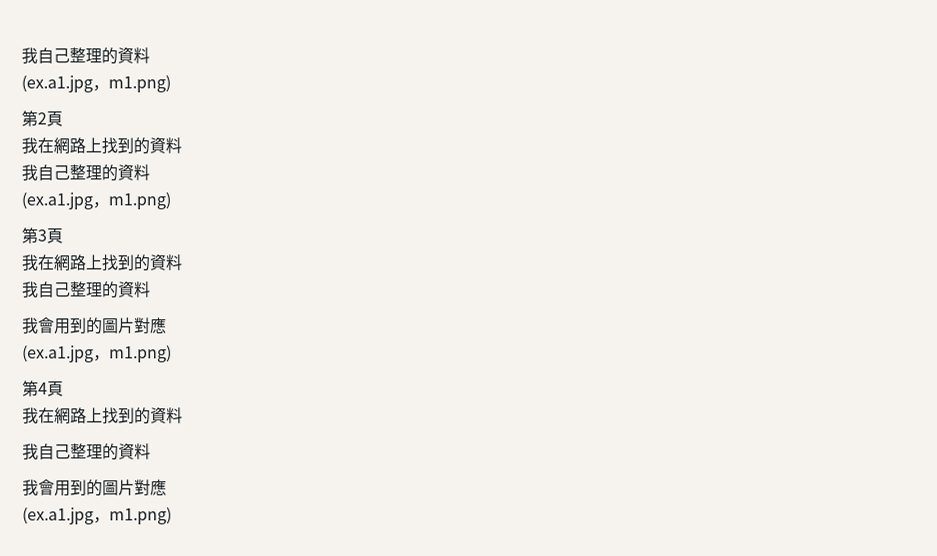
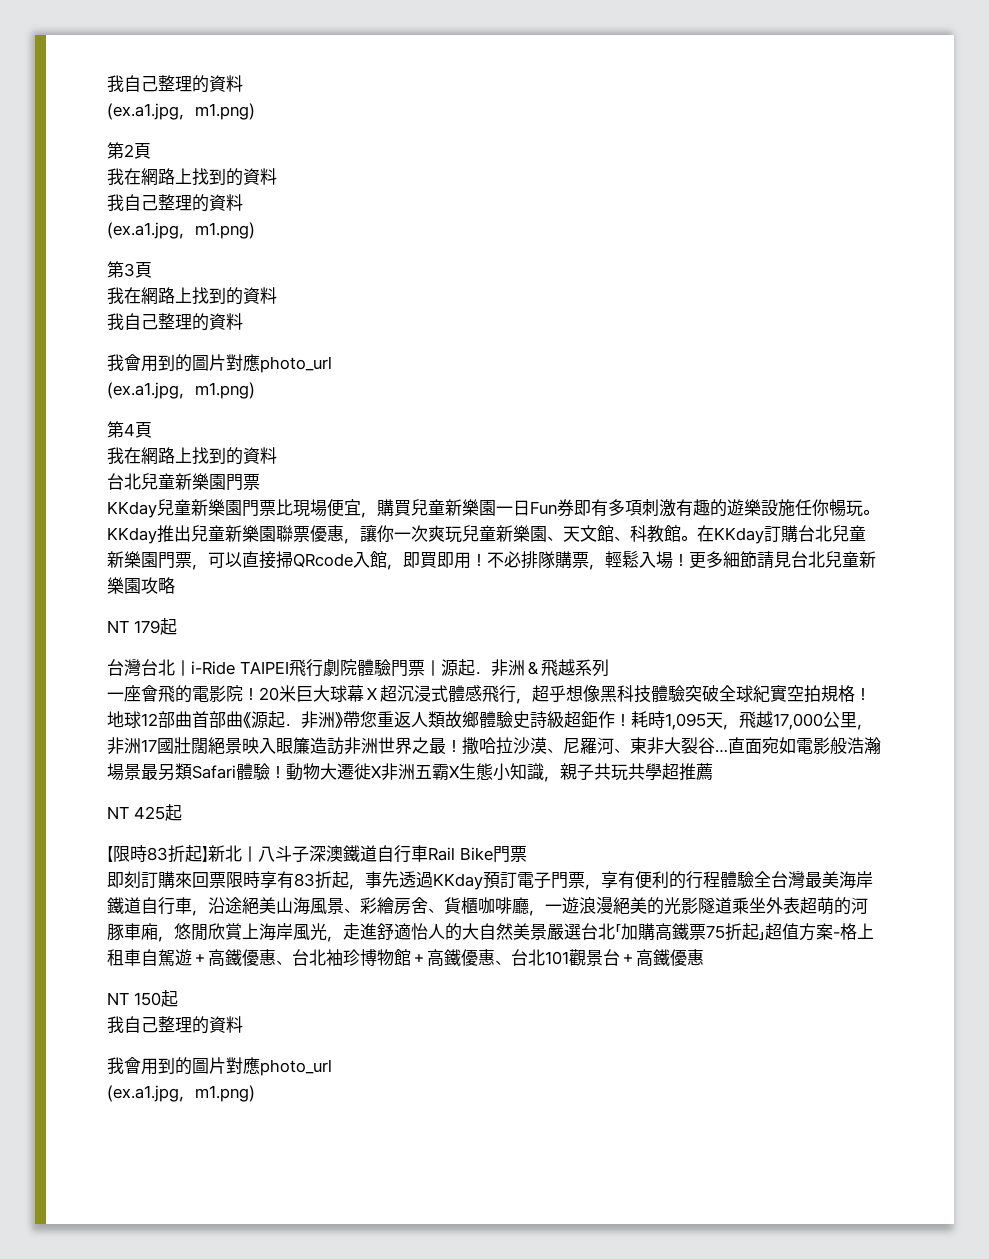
(167, 325) none -> [260,356,332,373] photo_url
[22,443,151,461] [22,479,167,497] // 我自己整理的資料 // 我會用到的圖片對應 -> [107,473,260,491] [107,499,879,518] [107,525,866,544] [107,550,876,570] [107,577,175,594] [107,618,177,635] [107,659,609,677] [107,685,871,704] [107,711,873,730] [107,737,881,755] [107,763,713,782] [107,804,182,821] [107,845,527,863] [107,871,873,890] [107,897,868,916] [107,923,874,942] [107,949,704,967] [107,990,178,1007] [107,1016,243,1034] [107,1057,332,1076] // 台北兒童新樂園門票 // KKday兒童新樂園門票比現場便宜，購買兒童新樂園一日Fun券即有多項刺激有趣的遊樂設施任你暢玩。KKday推出兒童新樂園聯票優惠，讓你一次爽玩兒童新樂園、天文館、科教館。在KKday訂購台北兒童新樂園門票，可以直接掃QRcode入館，即買即用！不必排隊購票，輕鬆入場！更多細節請見台北兒童新樂園攻略 // NT 179起 // 台灣台北｜i-Ride TAIPEI飛行劇院體驗門票｜源起．非洲＆飛越系列 // 一座會飛的電影院！20米巨大球幕Ｘ超沉浸式體感飛行，超乎想像黑科技體驗突破全球紀實空拍規格！地球12部曲首部曲《源起．非洲》帶您重返人類故鄉體驗史詩級超鉅作！耗時1,095天，飛越17,000公里，非洲17國壯闊絕景映入眼簾造訪非洲世界之最！撒哈拉沙漠、尼羅河、東非大裂谷…直面宛如電影般浩瀚場景最另類Safari體驗！動物大遷徙X非洲五霸X生態小知識，親子共玩共學超推薦 // NT 425起 // 【限時83折起】新北｜八斗子深澳鐵道自行車Rail Bike門票 // 即刻訂購來回票限時享有83折起，事先透過KKday預訂電子門票，享有便利的行程體驗全台灣最美海岸鐵道自行車，沿途絕美山海風景、彩繪房舍、貨櫃咖啡廳，一遊浪漫絕美的光影隧道乘坐外表超萌的河豚車廂，悠閒欣賞上海岸風光，走進舒適怡人的大自然美景嚴選台北「加購高鐵票75折起」超值方案-格上租車自駕遊＋高鐵優惠、台北袖珍博物館＋高鐵優惠、台北101觀景台＋高鐵優惠 // NT 150起 // 我自己整理的資料 // 我會用到的圖片對應photo_url

